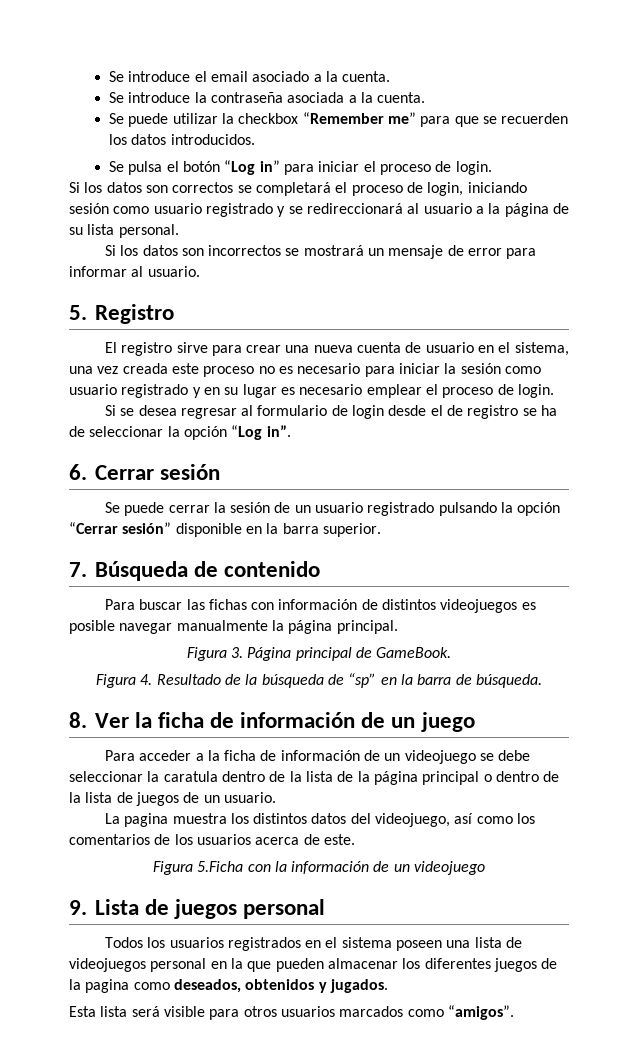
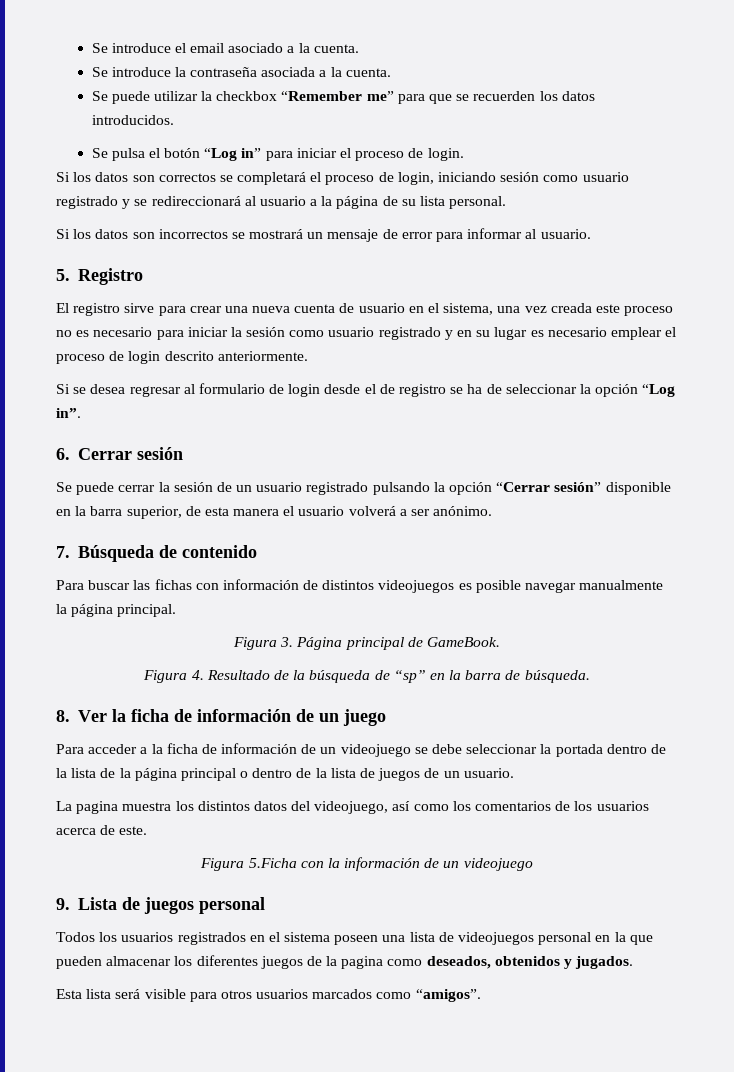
[517,384,554,398] login. -> [128,351,308,364] login descrito anteriormente.
[322,523,381,537] superior. -> [126,506,493,519] superior, de esta manera el usuario volverá a ser anónimo.
[163,771,218,782] caratula -> [555,744,603,757] portada

